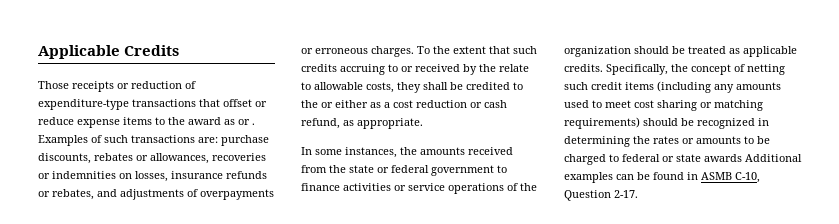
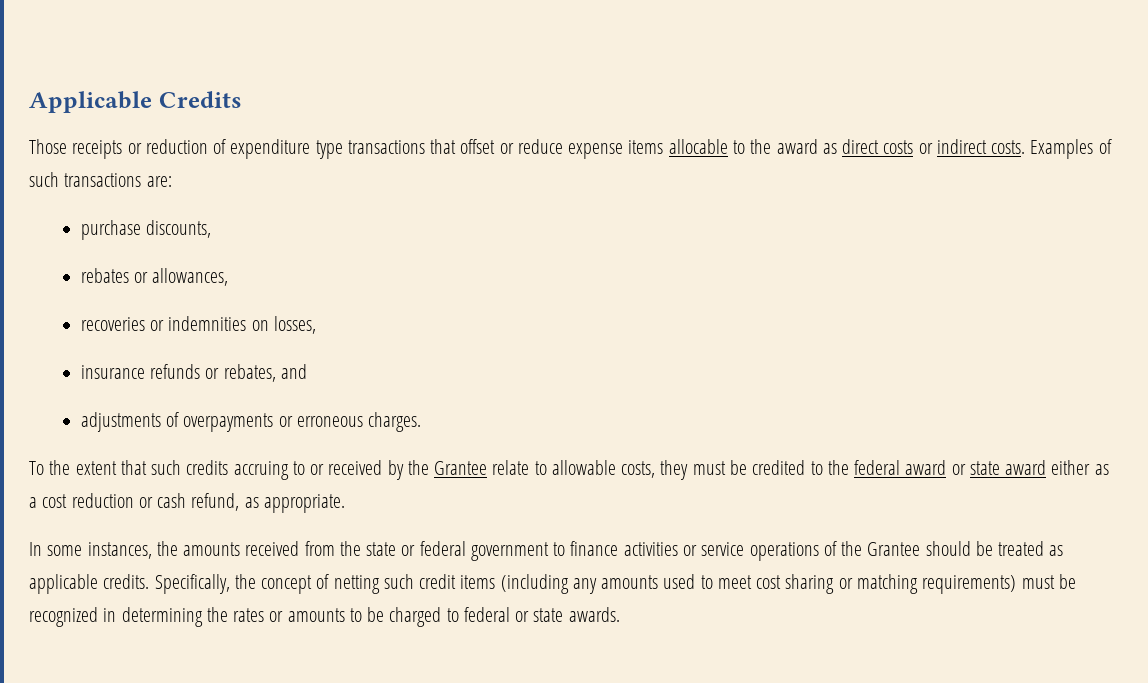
[38,99,129,110] expenditure-type -> [230,139,343,159] expenditure type
(152, 121) none -> [668,139,728,154] allocable
[238,119,255,125] or . -> [842,139,1026,154] direct costs or indirect costs.
(218, 140) none -> (172, 181) //
(91, 158) none -> (212, 229) //
(209, 158) none -> (229, 277) //
(168, 176) none -> (316, 325) //
(117, 193) none -> (307, 371) //
(414, 51) none -> (422, 422) //
(496, 68) none -> [434,461,488,475] Grantee
[423,82,448,90] shall -> [692,461,726,475] must
[321,102,333,108] or -> [854,460,1047,475] federal award or state award
[564,46,631,57] organization -> [867,542,921,556] Grantee
[643,118,678,126] should -> [1021,575,1055,589] must
[704,154,802,162] [564,172,760,183] [564,190,638,201] awards Additional examples can be found in ASMB C-10, Question 2-17. -> [568,607,620,622] awards.

